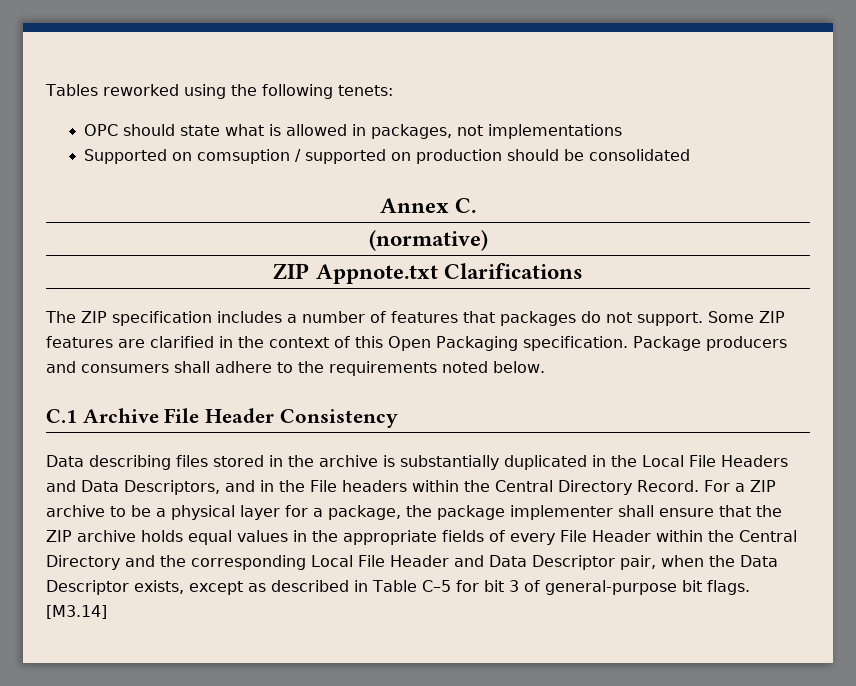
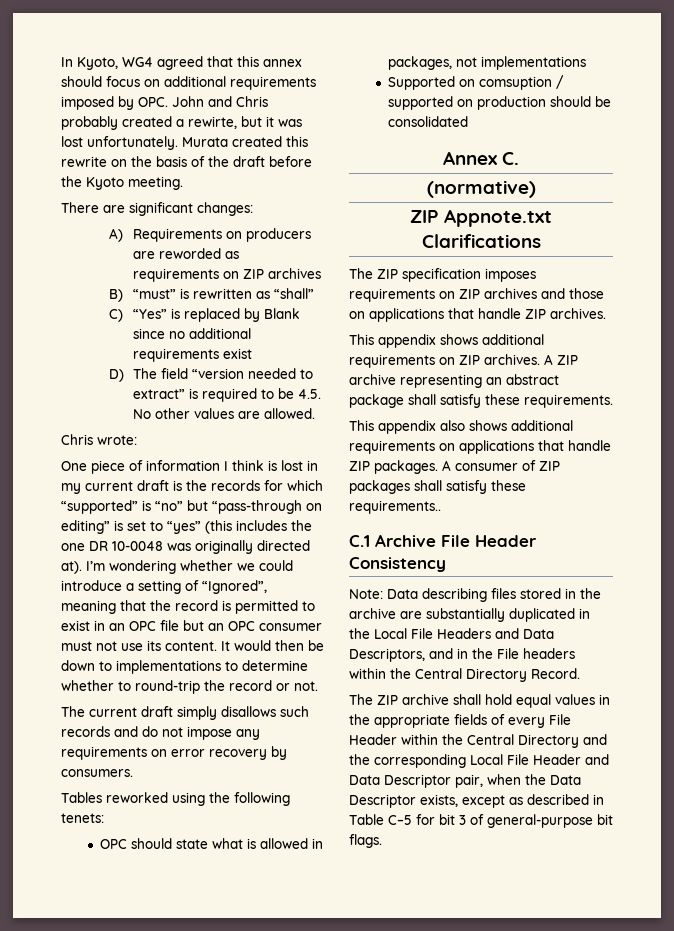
(45, 90) none -> [61,56,302,70] [61,76,316,90] [61,96,268,110] [61,116,302,130] [61,136,308,150] [61,156,312,167] [61,176,183,190] [61,202,253,216] [109,228,312,242] [133,248,240,259] [133,268,322,282] [109,288,315,302] [109,308,301,322] [133,328,252,339] [133,348,253,362] [109,368,314,382] [133,388,322,402] [133,408,316,419] [61,434,137,445] [61,460,318,474] [61,480,323,494] [61,500,322,514] [61,520,312,534] [61,540,310,554] [61,560,293,574] [61,580,267,594] [61,600,315,614] [61,620,322,631] [61,640,324,651] [61,660,308,674] [61,680,318,694] [61,706,309,720] [61,726,260,740] [61,746,287,760] [61,769,133,777] In Kyoto, WG4 agreed that this annex should focus on additional requirements imposed by OPC. John and Chris probably created a rewirte, but it was lost unfortunately. Murata created this rewrite on the basis of the draft before the Kyoto meeting. // There are significant changes: // A) Requirements on producers are reworded as requirements on ZIP archives // B) “must” is rewritten as “shall” // C) “Yes” is replaced by Blank since no additional requirements exist // D) The field “version needed to extract” is required to be 4.5. No other values are allowed. // Chris wrote: // One piece of information I think is lost in my current draft is the records for which “supported” is “no” but “pass-through on editing” is set to “yes” (this includes the one DR 10-0048 was originally directed at). I’m wondering whether we could introduce a setting of “Ignored”, meaning that the record is permitted to exist in an OPC file but an OPC consumer must not use its content. It would then be down to implementations to determine whether to round-trip the record or not. // The current draft simply disallows such records and do not impose any requirements on error recovery by consumers. //
[217,311,785,326] [46,336,787,351] [46,361,545,376] includes a number of features that packages do not support. Some ZIP features are clarified in the context of this Open Packaging specification. Package producers and consumers shall adhere to the requirements noted below. -> [485,268,536,282] [349,288,604,302] [349,308,606,322] [349,334,544,348] [349,354,578,368] [349,374,559,388] [349,394,613,408] [349,420,573,434] [349,440,611,454] [349,460,560,474] [349,480,526,494] [349,500,441,514] imposes requirements on ZIP archives and those on applications that handle ZIP archives. // This appendix shows additional requirements on ZIP archives. A ZIP archive representing an abstract package shall satisfy these requirements. // This appendix also shows additional requirements on applications that handle ZIP packages. A consumer of ZIP packages shall satisfy these requirements..
(398, 418) none -> [349,589,383,599] Note:
[383,455,395,467] is -> [400,611,422,619] are
[703,480,776,492] [46,505,782,520] [46,530,183,542] For a ZIP archive to be a physical layer for a package, the package implementer shall ensure that the ZIP archive holds -> [349,694,512,705] // The ZIP archive shall hold
[46,605,107,619] [M3.14] -> (382, 841) none

